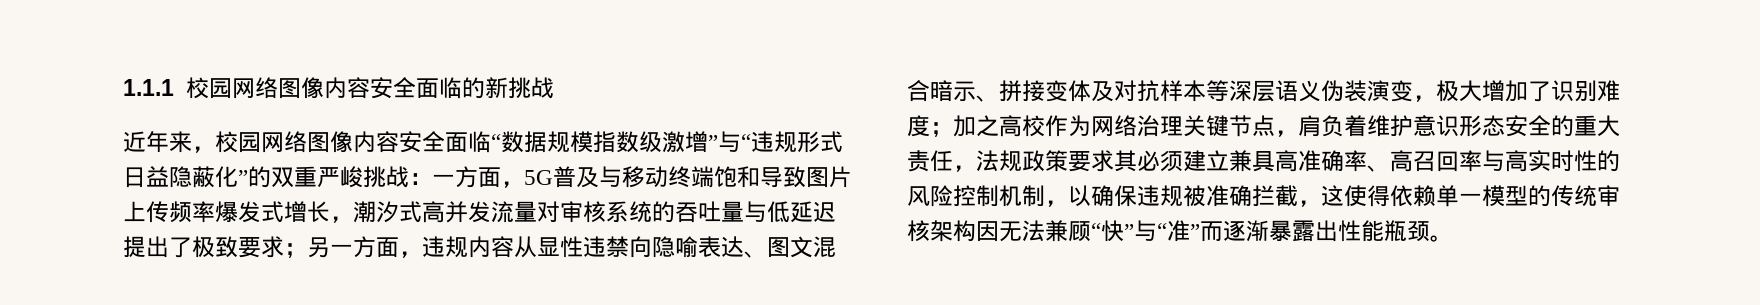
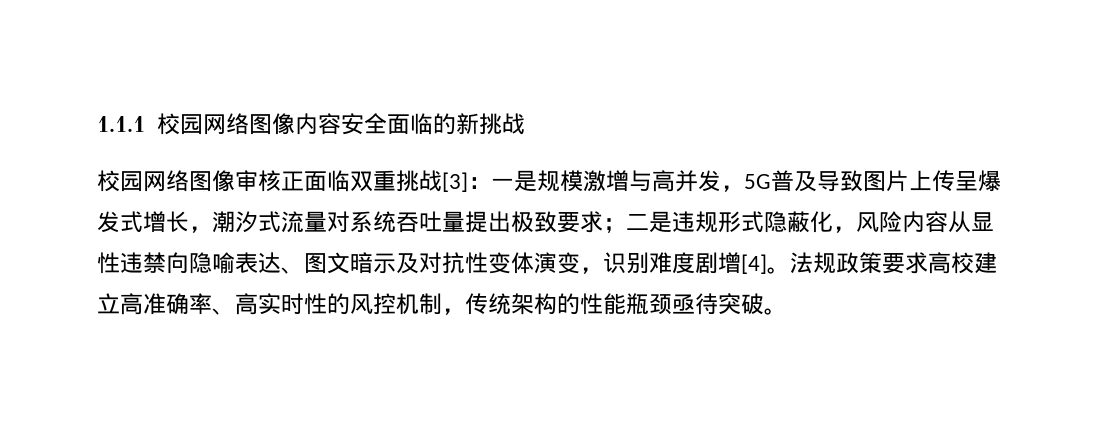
[123,131,843,153] [123,166,760,188] 近年来，校园网络图像内容安全面临“数据规模指数级激增”与“违规形式日益隐蔽化”的双重严峻挑战：一方面，5G普及与移动终端饱和 -> [97,170,817,192] 校园网络图像审核正面临双重挑战[3]：一是规模激增与高并发，5G普及
[169,201,215,223] 频率 -> [955,171,978,191] 呈
[422,201,836,223] [123,236,468,258] 高并发流量对审核系统的吞吐量与低延迟提出了极致要求；另一方面，违规 -> [281,211,902,233] 流量对系统吞吐量提出极致要求；二是违规形式隐蔽化，风险
[813,236,836,257] [907,80,1620,102] [907,115,1620,137] [907,150,1620,172] [907,185,1620,207] [907,220,1430,242] 混合暗示、拼接变体及对抗样本等深层语义伪装演变，极大增加了识别难度；加之高校作为网络治理关键节点，肩负着维护意识形态安全的重大责任，法规政策要求其必须建立兼具高准确率、高召回率与高实时性的风险控制机制，以确保违规被准确拦截，这使得依赖单一模型的传统审核架构因无法兼顾“快”与“准”而逐渐暴露出性能瓶颈 -> [350,252,997,274] [97,293,764,315] 暗示及对抗性变体演变，识别难度剧增[4]。法规政策要求高校建立高准确率、高实时性的风控机制，传统架构的性能瓶颈亟待突破

